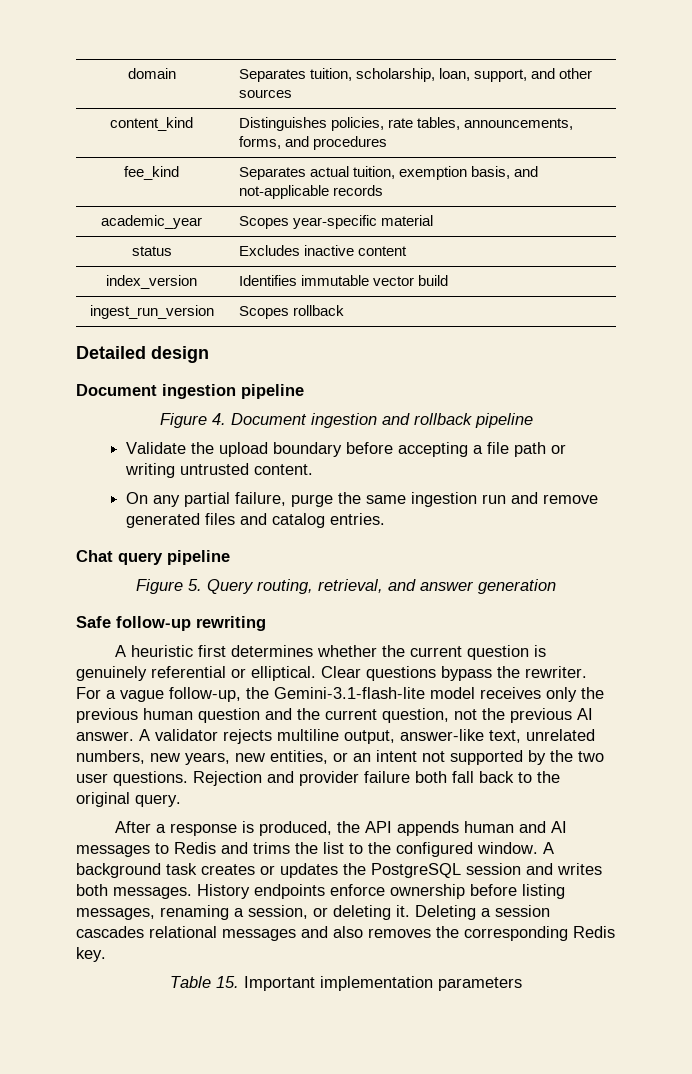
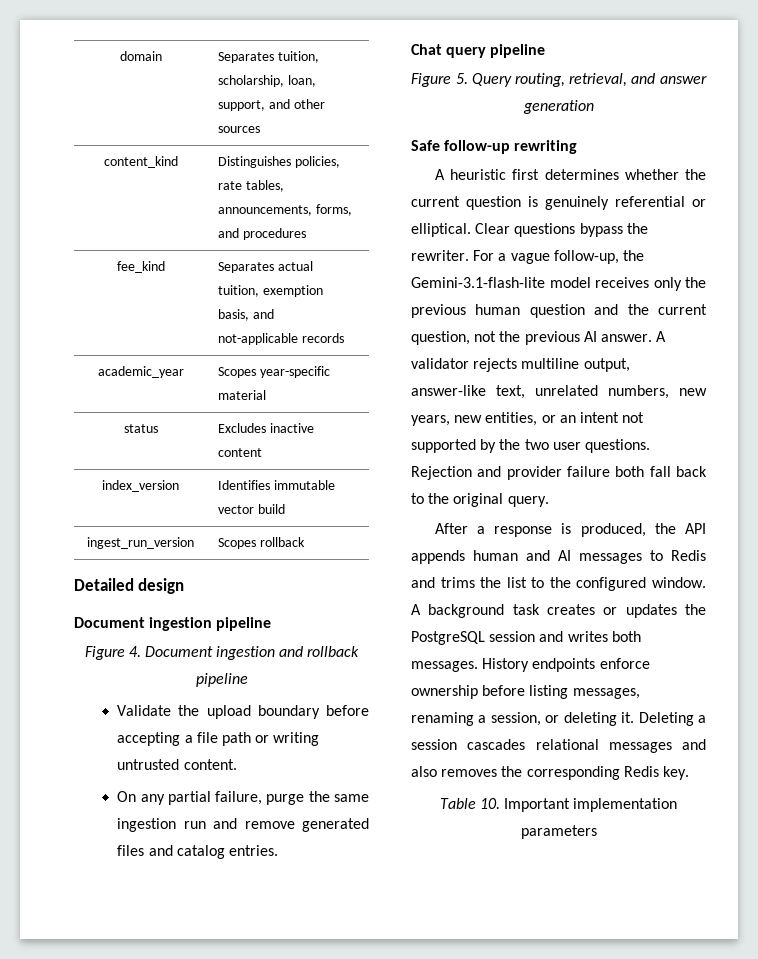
[216,976,239,988] 15. -> [479,798,500,809] 10.

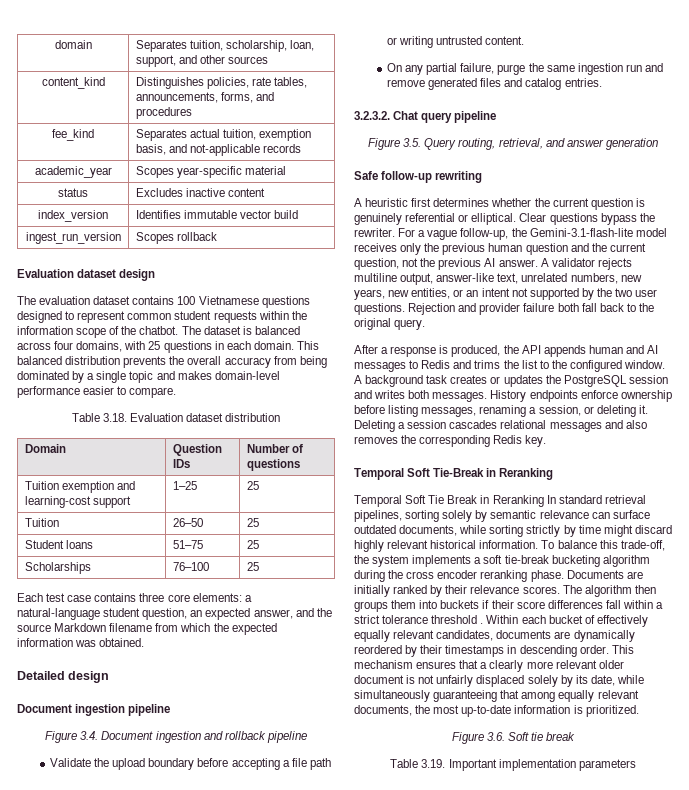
(305, 542) none -> [17,269,156,281] [17,296,310,308] [17,311,307,323] [17,326,300,338] [17,341,319,353] [17,356,327,368] [17,371,280,383] [17,386,177,398] [71,413,281,422] [24,444,66,453] [172,444,222,456] [172,459,190,468] [246,444,303,453] [246,459,300,471] [24,481,135,493] [24,496,131,508] [172,481,197,490] [246,481,259,490] [24,518,59,527] [172,518,203,527] [246,518,259,527] [24,540,93,549] [172,540,203,549] [246,540,259,549] [24,562,91,574] [172,562,209,571] [246,562,259,571] [17,593,252,602] [17,608,332,620] [17,623,277,635] [17,638,145,647] // Evaluation dataset design // The evaluation dataset contains 100 Vietnamese questions designed to represent common student requests within the information scope of the chatbot. The dataset is balanced across four domains, with 25 questions in each domain. This balanced distribution prevents the overall accuracy from being dominated by a single topic and makes domain-level performance easier to compare. // Table 3.18. Evaluation dataset distribution // Domain | Question IDs | Number of questions // Tuition exemption and learning-cost support | 1–25 | 25 // Tuition | 26–50 | 25 // Student loans | 51–75 | 25 // Scholarships | 76–100 | 25 // Each test case contains three core elements: a natural-language student question, an expected answer, and the source Markdown filename from which the expected information was obtained.
[128,646,141,657] 4. -> [80,731,99,740] 3.4.
(278, 850) none -> [354,111,390,120] 3.2.3.2.
[455,73,468,84] 5. -> [403,138,422,147] 3.5.
[439,798,500,809] // Table 10. -> [354,468,554,480] [354,495,646,507] [354,510,650,522] [354,525,672,537] [354,540,665,552] [354,555,650,567] [354,570,643,582] [354,585,656,597] [354,600,664,612] [354,615,648,627] [354,630,635,642] [354,645,634,657] [354,660,624,672] [354,675,644,687] [354,690,639,702] [354,705,639,717] [451,732,576,744] [390,759,446,768] // Temporal Soft Tie-Break in Reranking // Temporal Soft Tie Break in Reranking In standard retrieval pipelines, sorting solely by semantic relevance can surface outdated documents, while sorting strictly by time might discard highly relevant historical information. To balance this trade-off, the system implements a soft tie-break bucketing algorithm during the cross encoder reranking phase. Documents are initially ranked by their relevance scores. The algorithm then groups them into buckets if their score differences fall within a strict tolerance threshold . Within each bucket of effectively equally relevant candidates, documents are dynamically reordered by their timestamps in descending order. This mechanism ensures that a clearly more relevant older document is not unfairly displaced solely by its date, while simultaneously guaranteeing that among equally relevant documents, the most up-to-date information is prioritized. // Figure 3.6. Soft tie break // Table 3.19.

